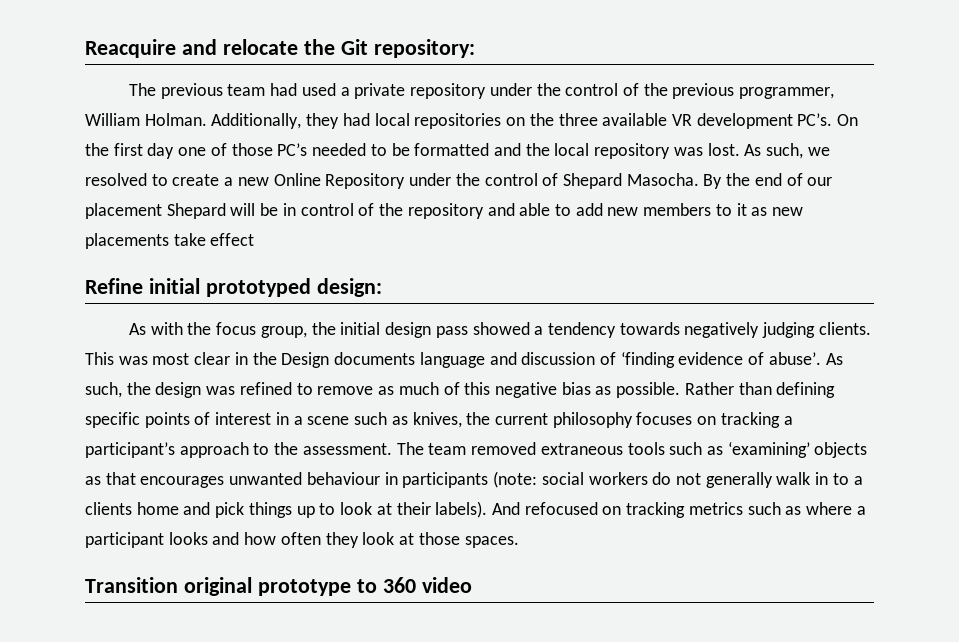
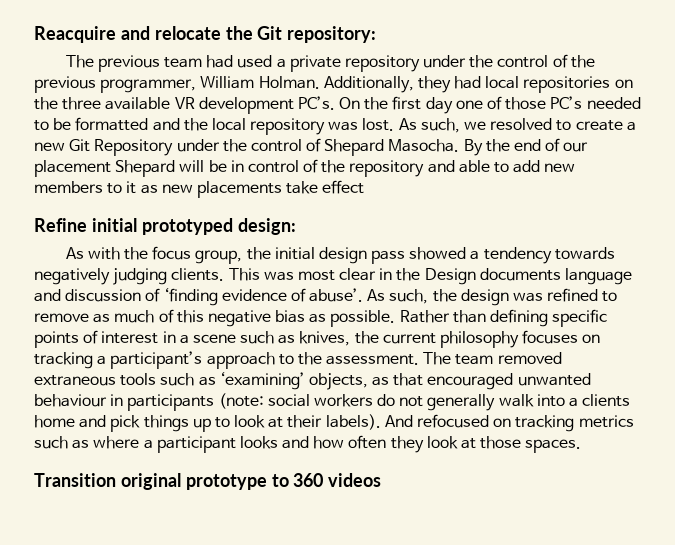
[273,173,321,186] Online -> [69,139,91,152] Git
[814,442,868,458] objects -> [308,373,368,390] objects,
[140,476,225,488] encourages -> [427,373,514,390] encouraged
[815,472,849,485] in to -> [536,394,565,407] into
[421,577,472,593] video -> [328,473,382,487] videos

